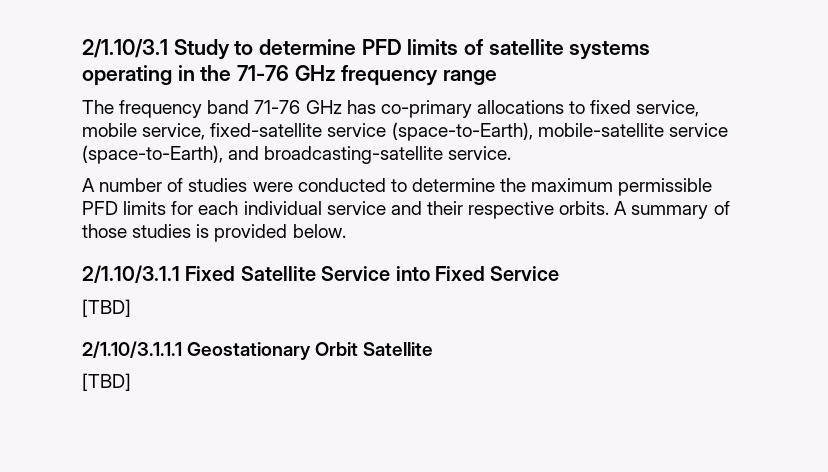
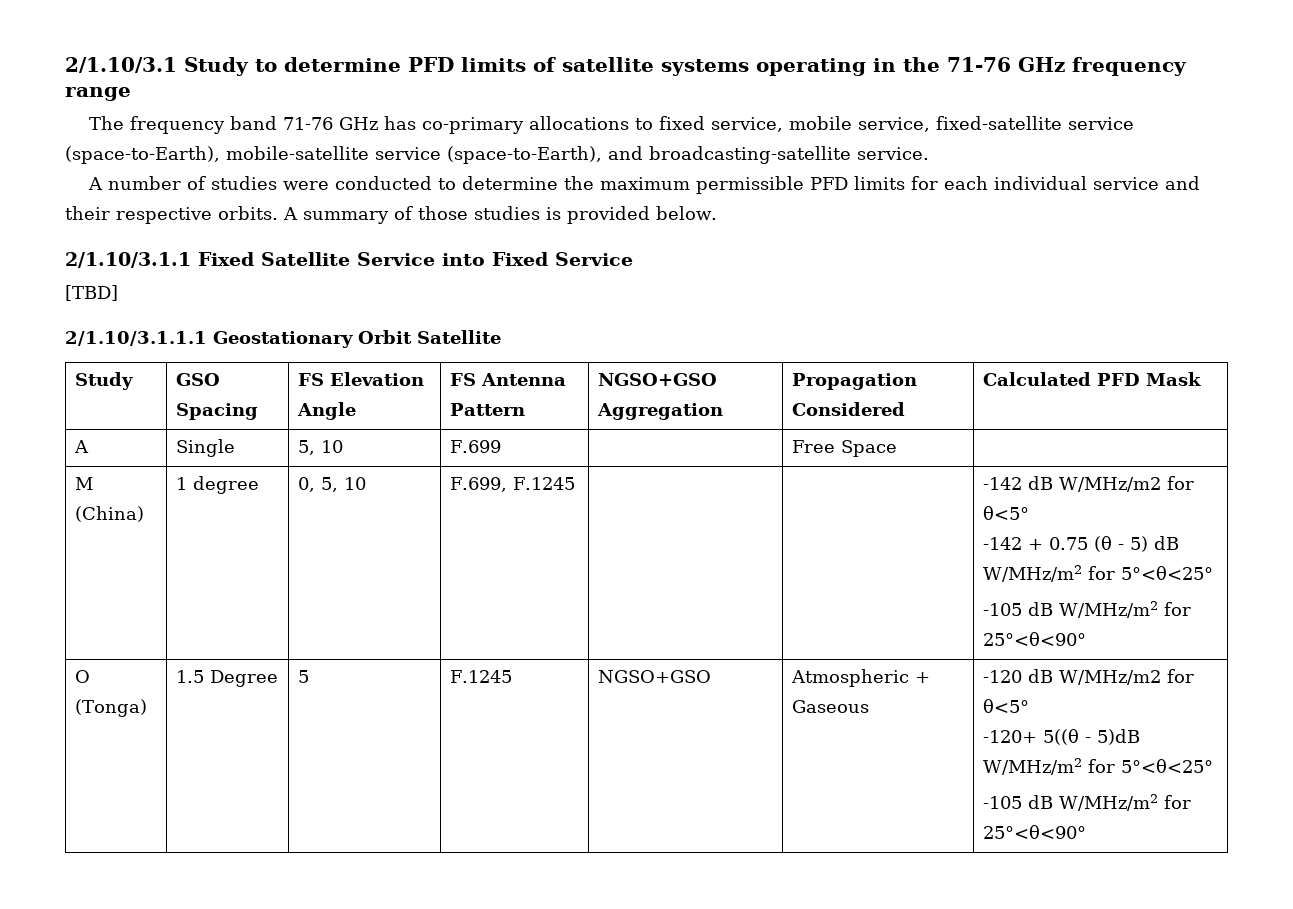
[82,373,131,391] // [TBD] -> [75,372,134,390] [176,373,221,386] [176,403,259,420] [298,372,425,386] [297,402,357,420] [450,373,567,386] [450,403,526,416] [598,373,718,386] [597,403,724,420] [792,373,918,390] [792,402,906,416] [983,372,1202,386] [74,440,90,453] [176,439,236,457] [298,440,344,455] [450,440,502,453] [792,440,898,457] [75,477,94,490] [75,506,145,522] [176,476,260,494] [298,477,367,492] [450,477,575,492] [983,476,1195,492] [983,506,1030,520] [983,536,1180,552] [983,565,1214,582] [983,601,1192,618] [983,632,1087,646] [75,670,91,683] [75,699,148,717] [176,670,279,687] [298,670,310,683] [450,670,513,683] [598,670,712,683] [791,669,931,687] [792,700,870,713] [983,669,1195,685] [983,699,1030,713] [983,729,1141,745] [983,758,1214,775] [983,794,1192,811] [983,825,1087,839] // Study | GSO Spacing | FS Elevation Angle | FS Antenna Pattern | NGSO+GSO Aggregation | Propagation Considered | Calculated PFD Mask // A | Single | 5, 10 | F.699 | | Free Space | // M (China) | 1 degree | 0, 5, 10 | F.699, F.1245 | | | -142 dB W/MHz/m2 for θ<5° // -142 + 0.75 (θ - 5) dB W/MHz/m2 for 5°<θ<25° // -105 dB W/MHz/m2 for 25°<θ<90° // O (Tonga) | 1.5 Degree | 5 | F.1245 | NGSO+GSO | Atmospheric + Gaseous | -120 dB W/MHz/m2 for θ<5° // -120+ 5((θ - 5)dB W/MHz/m2 for 5°<θ<25° // -105 dB W/MHz/m2 for 25°<θ<90°

